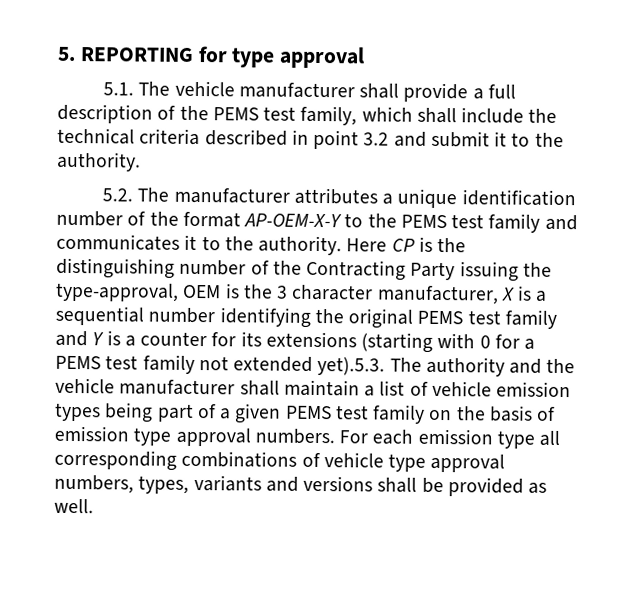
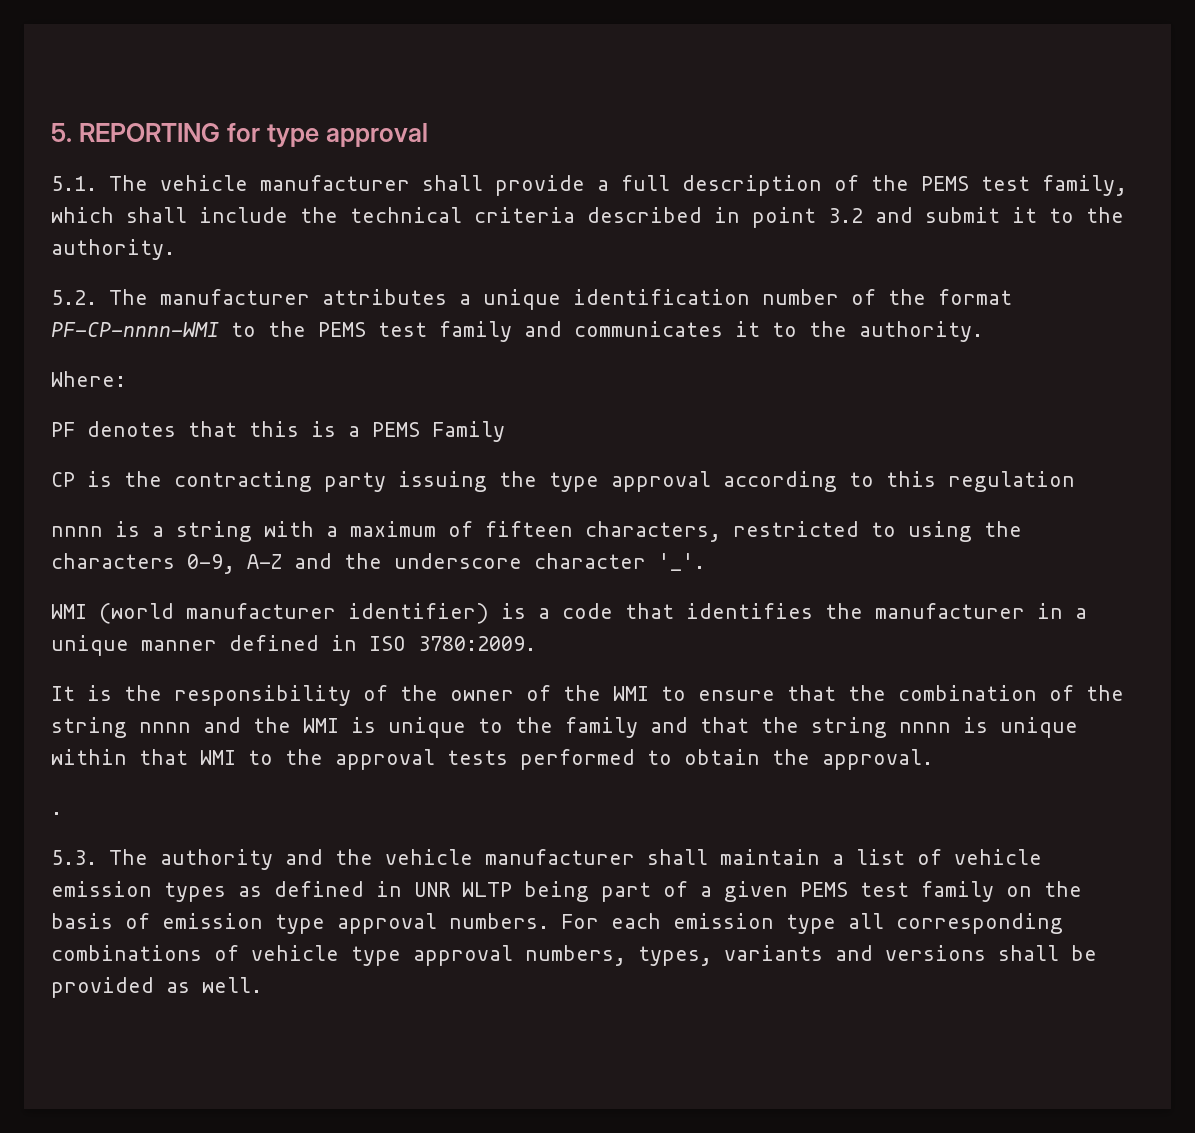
[244,213,343,228] AP-OEM-X-Y -> [51,322,219,337] PF-CP-nnnn-WMI
[346,236,467,253] [56,257,552,282] [55,282,548,305] [55,305,557,329] [55,330,536,353] [55,354,386,376] Here CP is the distinguishing number of the Contracting Party issuing the type-approval, OEM is the 3 character manufacturer, X is a sequential number identifying the original PEMS test family and Y is a counter for its extensions (starting with 0 for a PEMS test family not extended yet).5.3. -> [51,371,126,387] [51,421,505,442] [51,471,1075,492] [51,521,1022,542] [51,553,705,574] [51,603,1087,624] [51,635,536,656] [51,685,1124,706] [51,717,1078,738] [51,749,933,770] [51,812,62,815] [51,850,97,865] // Where: // PF denotes that this is a PEMS Family // CP is the contracting party issuing the type approval according to this regulation // nnnn is a string with a maximum of fifteen characters, restricted to using the characters 0-9, A-Z and the underscore character '_'. // WMI (world manufacturer identifier) is a code that identifies the manufacturer in a unique manner defined in ISO 3780:2009. // It is the responsibility of the owner of the WMI to ensure that the combination of the string nnnn and the WMI is unique to the family and that the string nnnn is unique within that WMI to the approval tests performed to obtain the approval. // . // 5.3.
(101, 412) none -> [238,881,512,897] as defined in UNR WLTP

